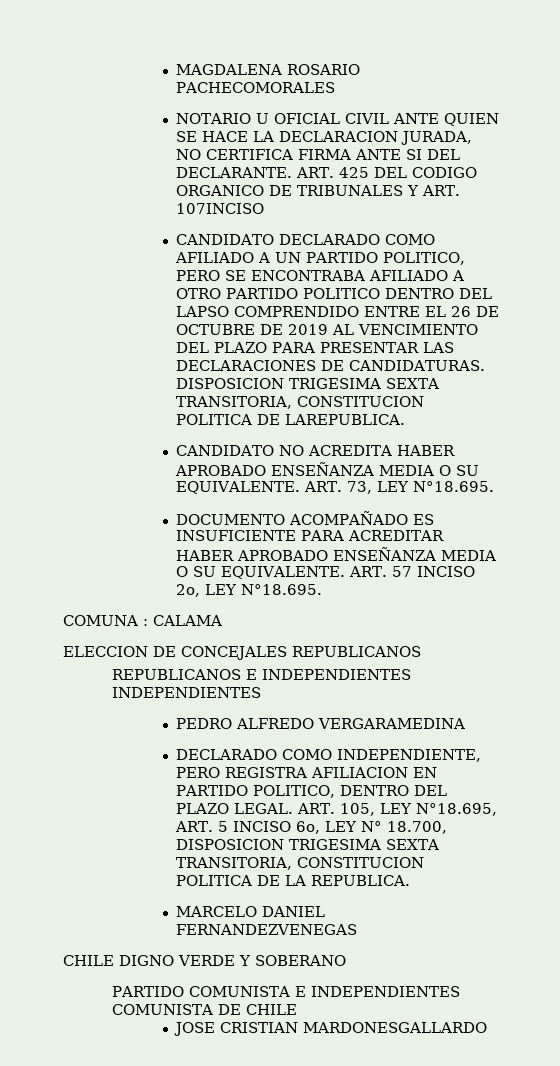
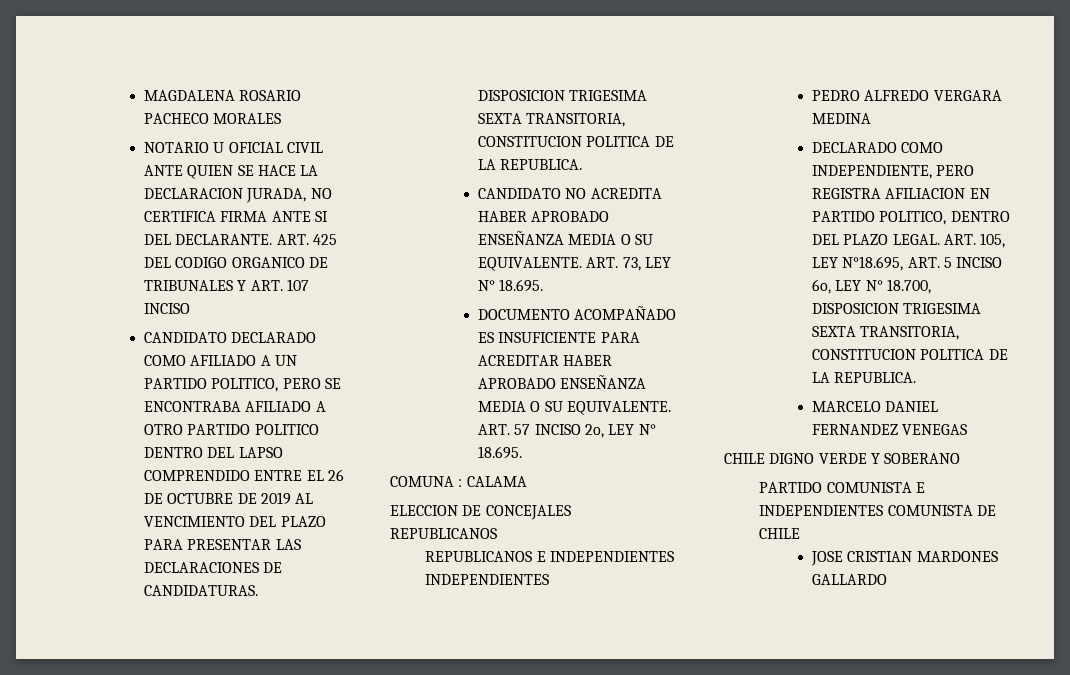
[176,82,336,93] PACHECOMORALES -> [144,113,282,124] PACHECO MORALES
[176,203,265,214] 107INCISO -> [286,279,309,291] [144,303,191,314] 107 INCISO
[285,414,406,425] LAREPUBLICA. -> [478,159,583,170] LA REPUBLICA.
[413,481,495,492] N°18.695. -> [478,279,544,292] N° 18.695.
[241,584,323,595] N°18.695. -> [638,424,656,435] [478,446,523,459] N° 18.695.
[318,718,466,729] VERGARAMEDINA -> [933,90,1002,101] [812,113,872,124] VERGARA MEDINA
[176,924,358,935] FERNANDEZVENEGAS -> [812,424,968,435] FERNANDEZ VENEGAS
[303,1022,488,1033] MARDONESGALLARDO -> [916,551,998,562] [812,574,888,585] MARDONES GALLARDO

